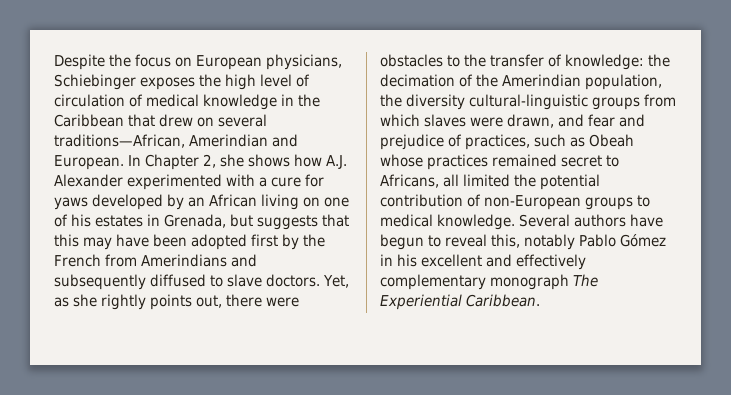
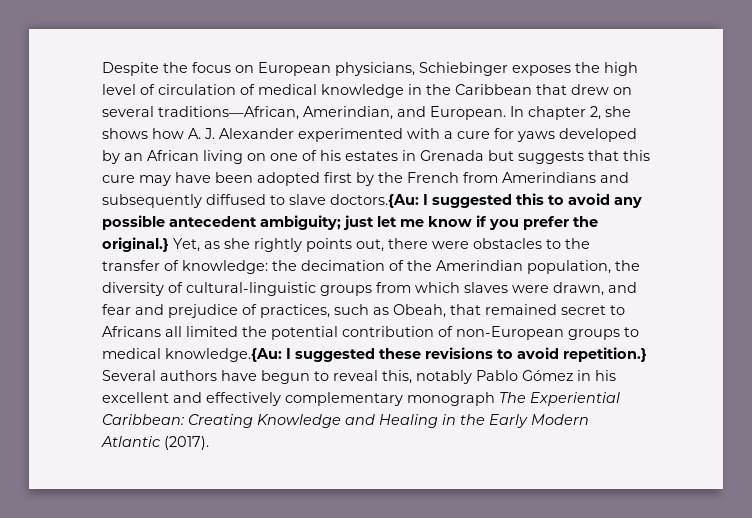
[189,134,269,147] Amerindian -> [303,106,393,120] Amerindian,
[145,154,200,170] Chapter -> [528,106,586,120] chapter
[326,155,348,169] A.J. -> [188,128,215,139] A. J.
[164,214,227,228] Grenada, -> [420,150,484,161] Grenada
(79, 240) none -> [102,175,135,183] cure
[266,274,321,287] doctors. -> [330,193,642,208] [102,215,598,230] [102,237,169,252] doctors.{Au: I suggested this to avoid any possible antecedent ambiguity; just let me know if you prefer the original.}
(466, 102) none -> [168,282,183,293] of
[589,134,635,147] [380,154,489,170] Obeah whose practices -> [393,304,481,318] Obeah, that
[380,174,439,188] Africans, -> [102,326,161,337] Africans
[437,214,516,230] knowledge. -> [165,347,647,362] knowledge.{Au: I suggested these revisions to avoid repetition.}
[466,294,541,307] Caribbean. -> [102,414,589,428] [101,436,209,450] Caribbean: Creating Knowledge and Healing in the Early Modern Atlantic (2017).

